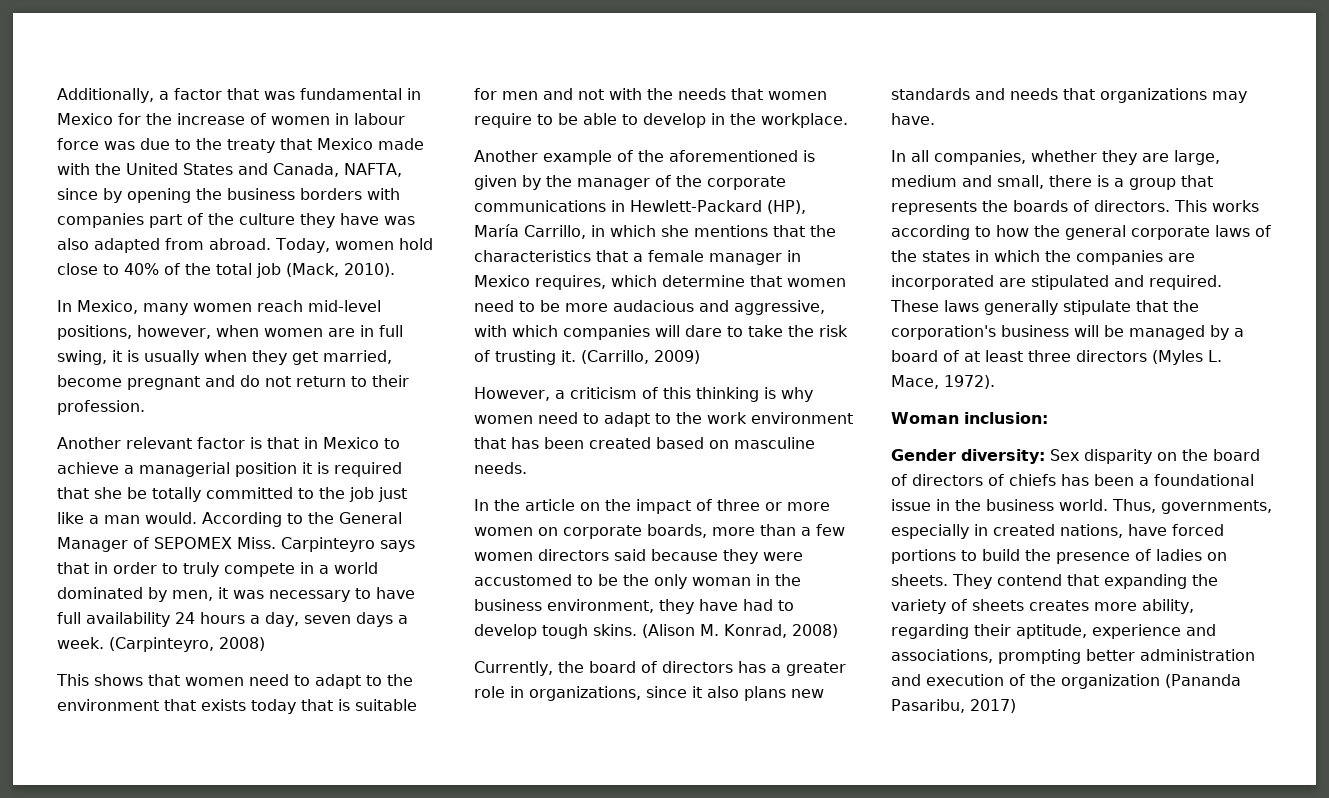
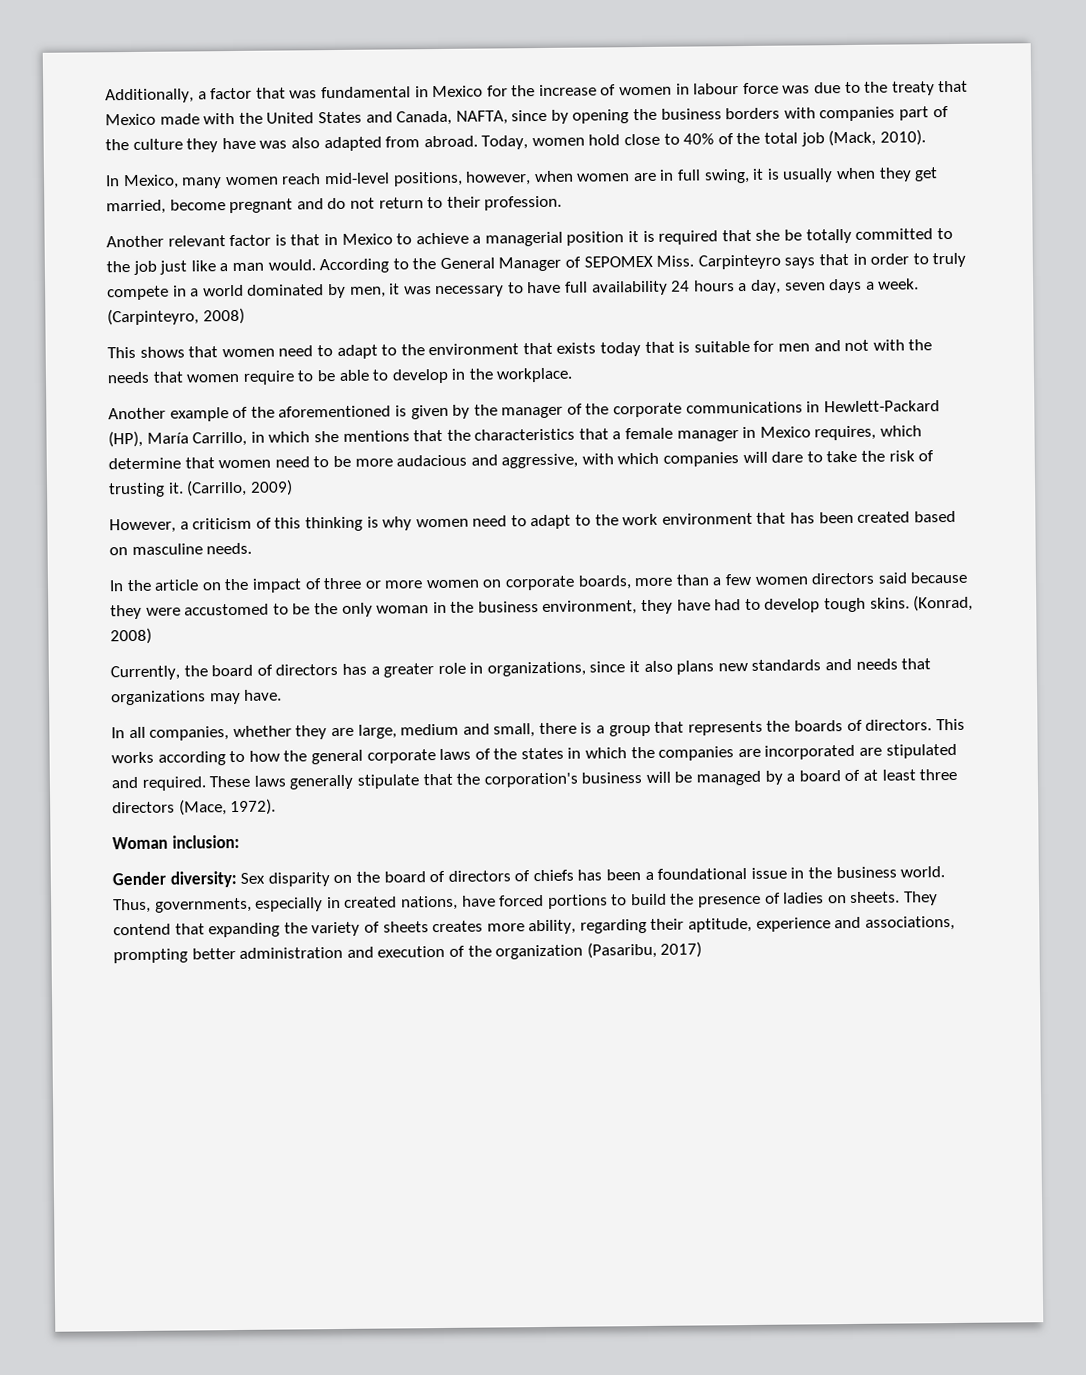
[642,624,787,638] (Alison M. Konrad, -> [913,594,974,612] (Konrad,
[1152,350,1222,365] [891,375,939,389] (Myles L. Mace, -> [178,799,227,816] (Mace,
[1165,674,1241,688] [891,699,965,713] (Pananda Pasaribu, -> [586,941,657,959] (Pasaribu,

